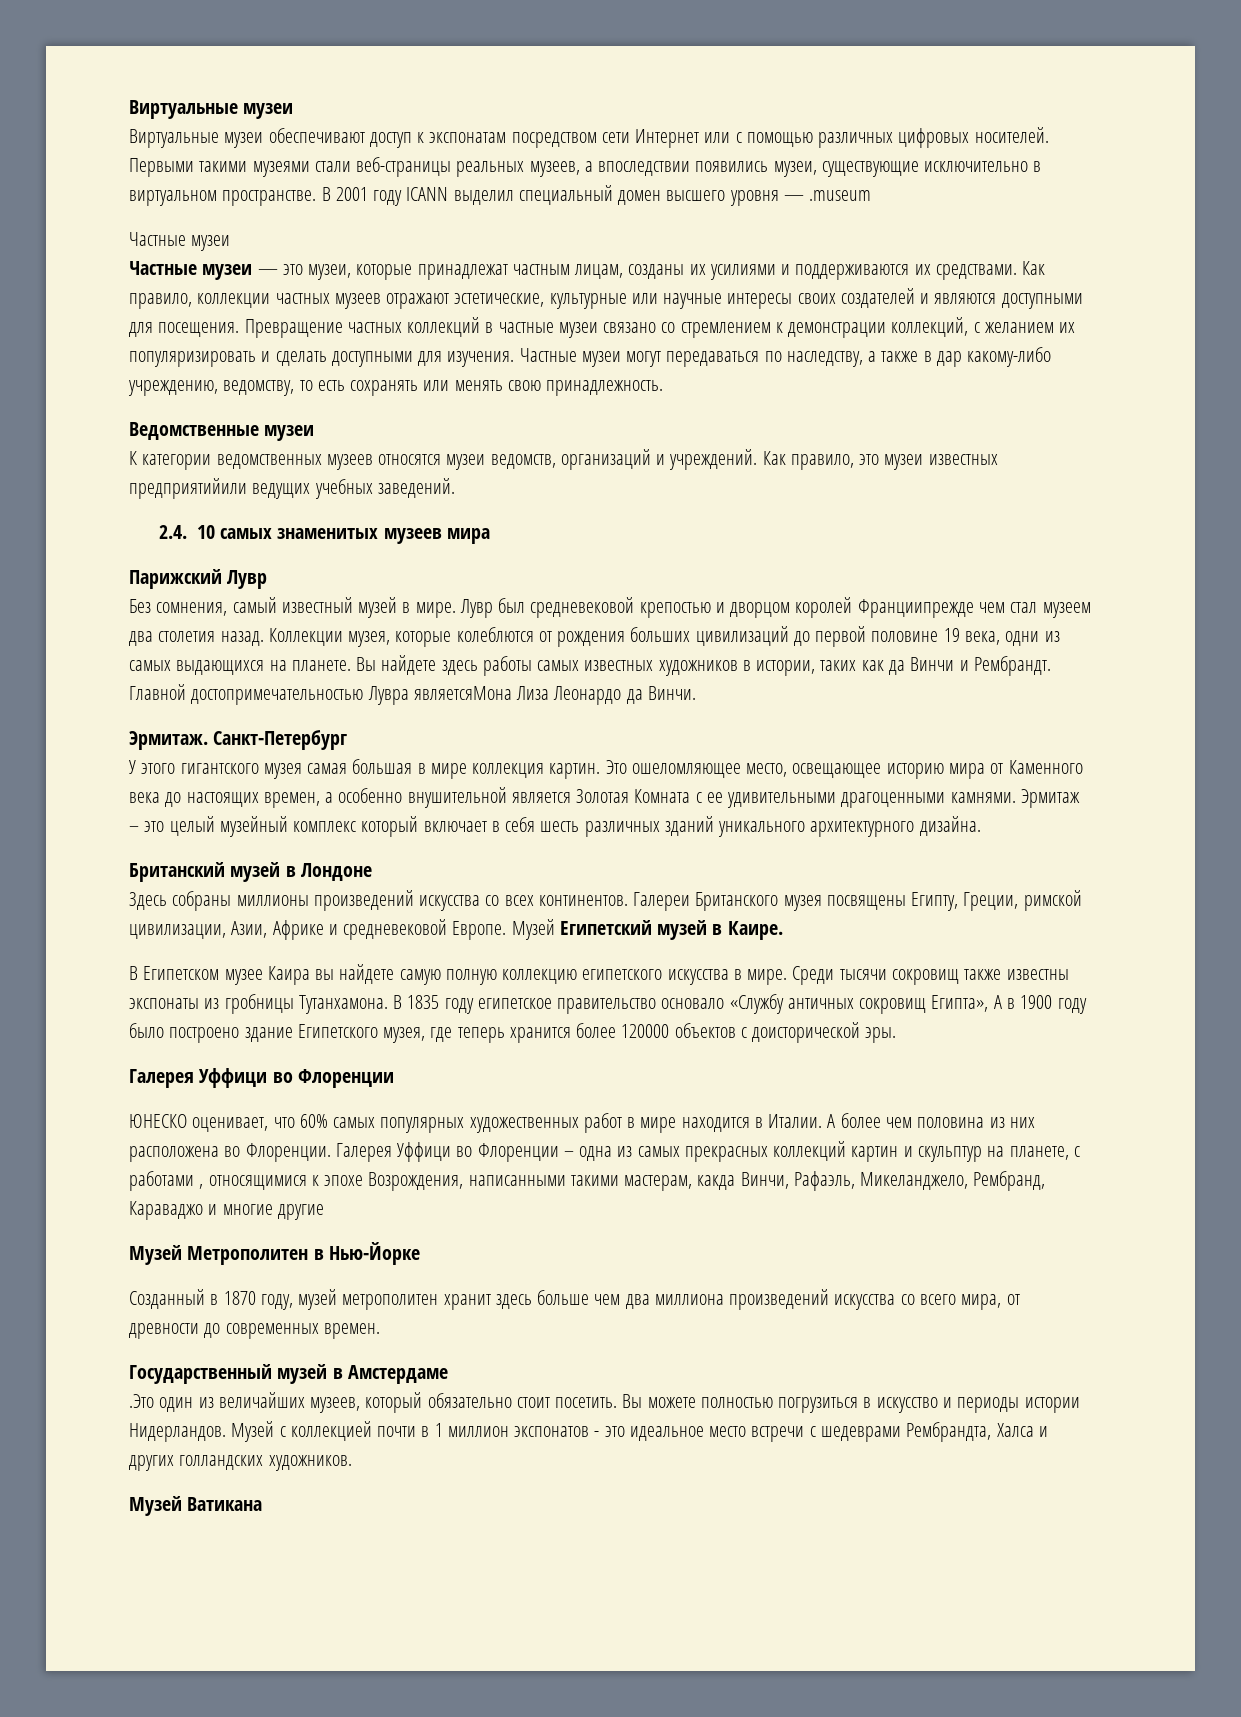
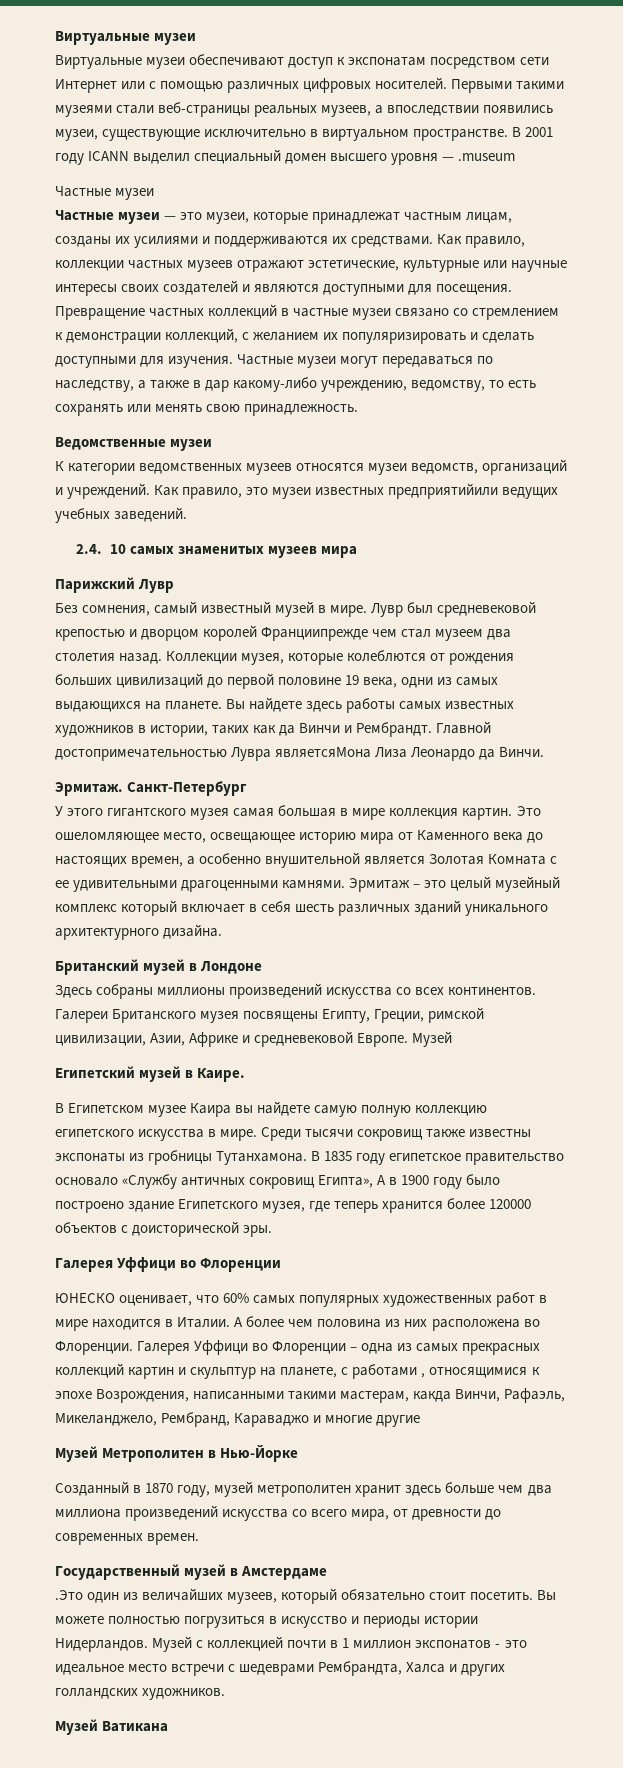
(555, 929) none -> (453, 1039) //

